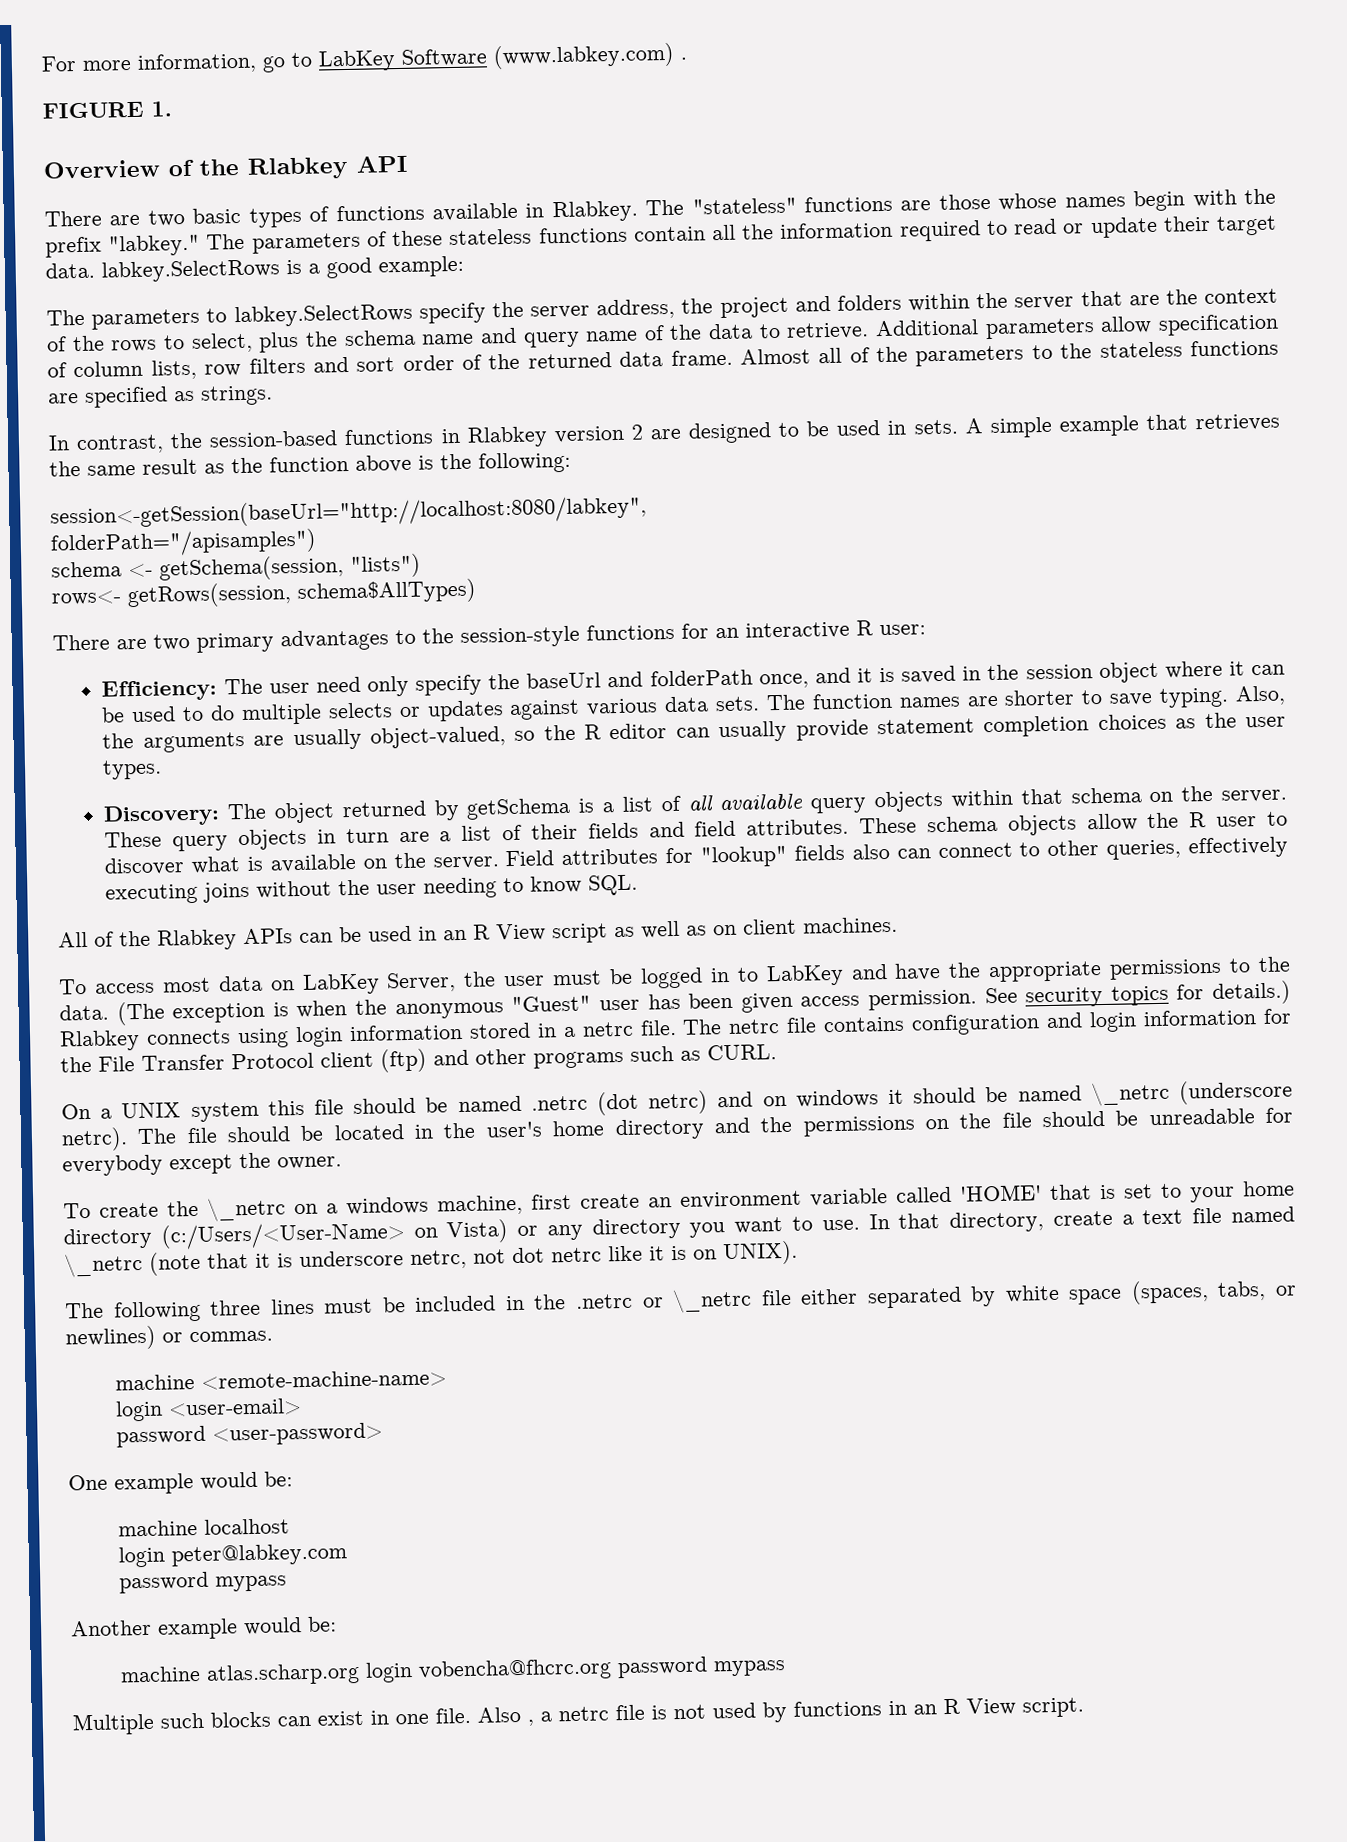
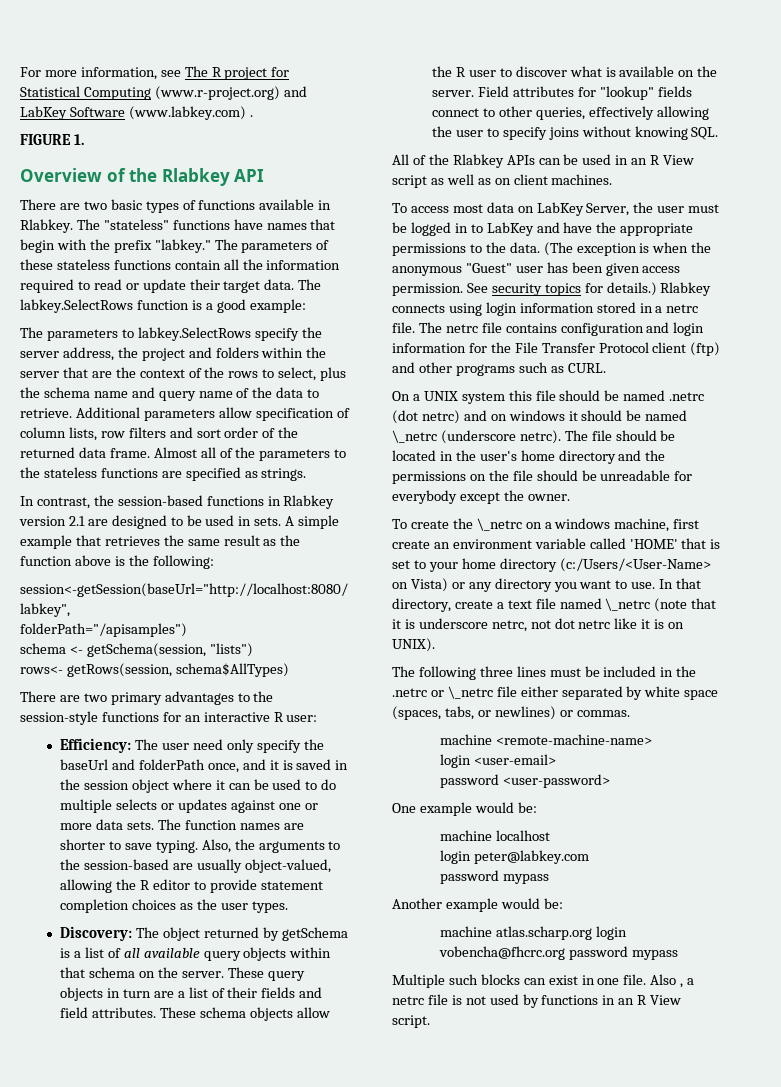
[262,52,312,73] go to -> [160,66,290,80] [20,86,307,100] see The R project for Statistical Computing (www.r-project.org) and
[900,192,1126,211] are those whose names -> [233,219,336,230] have names that
[101,259,280,283] labkey.SelectRows -> [298,279,322,290] [20,299,189,313] The labkey.SelectRows function
[630,424,644,440] 2 -> [68,516,85,526] 2.1
[586,698,659,716] various -> [278,803,318,810] [60,823,93,830] one or more
(245, 742) none -> [328,841,341,850] [60,859,169,870] to the session-based
[514,730,536,741] so -> [60,879,113,893] allowing
[675,720,788,743] can usually -> [193,881,206,890] to
[851,843,931,860] also can -> (692, 91) none
[105,875,583,905] executing joins without the user needing to know -> [656,106,709,120] [432,126,688,140] allowing the user to specify joins without knowing

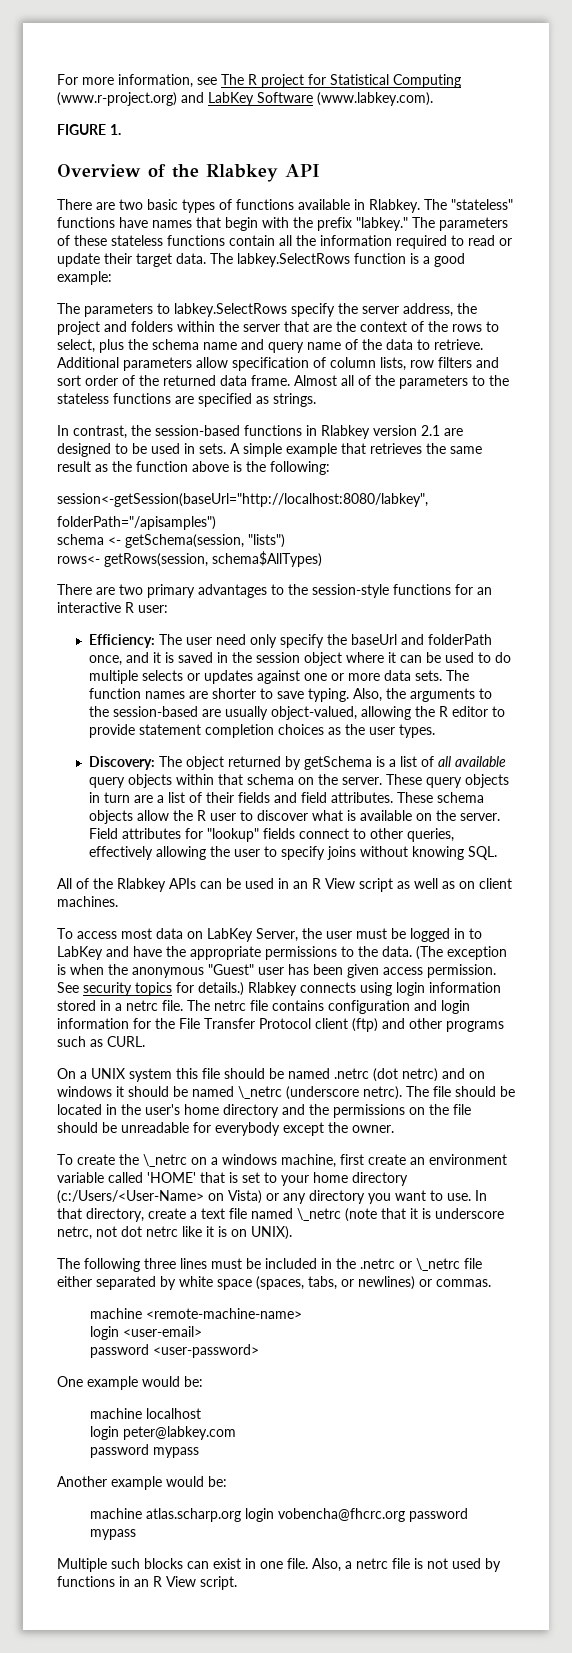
[128,106,253,120] (www.labkey.com) . -> [317,92,433,106] (www.labkey.com).
[650,974,684,988] Also , -> [312,1558,341,1572] Also,

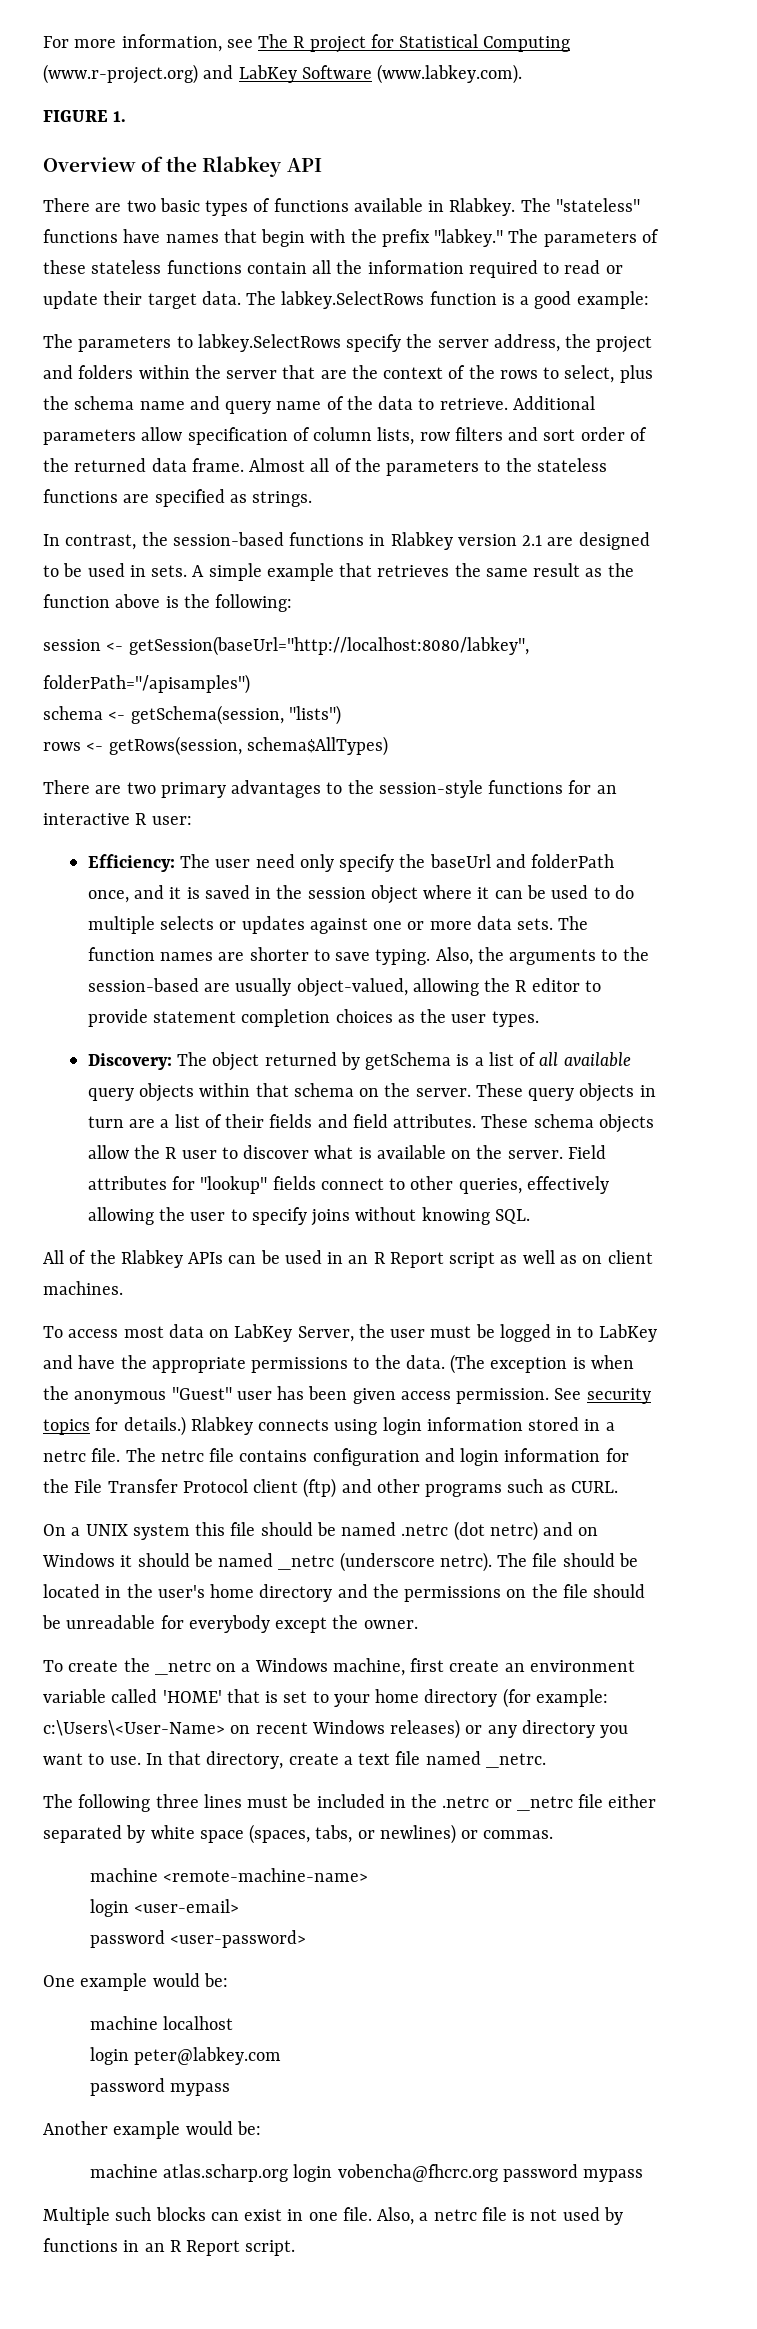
[57,493,428,507] session<-getSession(baseUrl="http://localhost:8080/labkey", -> [43,636,529,656] session <- getSession(baseUrl="http://localhost:8080/labkey",
[57,556,100,564] rows<- -> [43,742,104,751] rows <-
[325,878,355,889] View -> [389,1252,444,1268] Report
[57,1086,112,1097] windows -> [42,1553,115,1567] Windows
[238,1086,282,1099] \_netrc -> [278,1555,335,1570] _netrc
[143,1154,187,1167] \_netrc -> [154,1660,211,1675] _netrc
[222,1154,277,1165] windows -> [254,1658,328,1672] Windows
[57,1190,262,1204] (c:/Users/<User-Name> on Vista) -> [502,1688,608,1708] [43,1719,461,1739] (for example: c:\Users\<User-Name> on recent Windows releases)
[297,1208,504,1222] [57,1226,292,1240] \_netrc (note that it is underscore netrc, not dot netrc like it is on UNIX). -> [485,1753,546,1768] _netrc.
[416,1258,460,1271] \_netrc -> [516,1796,573,1811] _netrc
[166,1576,196,1587] View -> [186,2240,241,2256] Report

